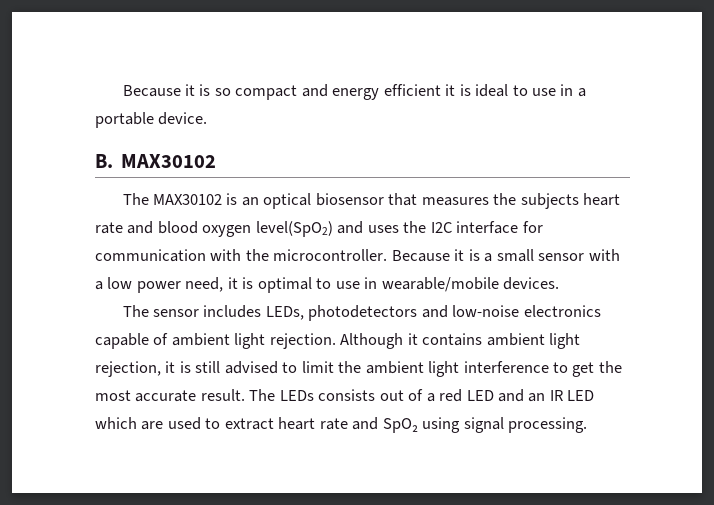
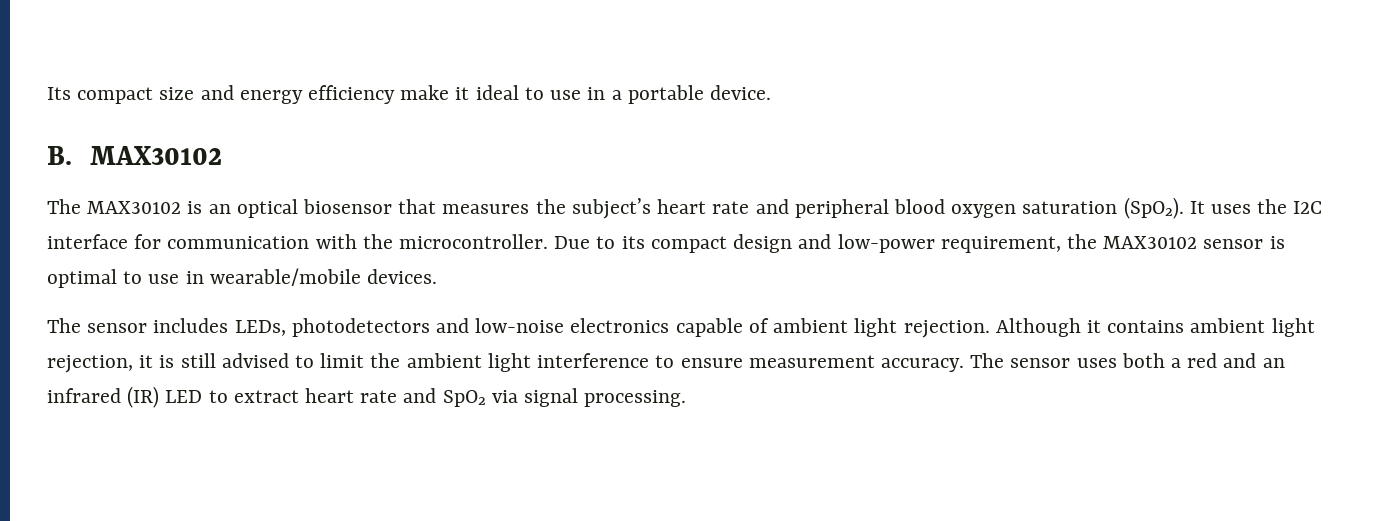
[122,84,471,100] Because it is so compact and energy efficient it is -> [47,85,470,104] Its compact size and energy efficiency make it
[520,193,621,209] [95,221,154,234] subjects heart rate and -> [571,198,889,219] subject’s heart rate and peripheral
[255,221,364,237] level(SpO2) and -> [1022,197,1205,219] saturation (SpO₂). It
[391,249,620,262] [95,277,238,293] Because it is a small sensor with a low power need, it -> [554,234,1264,253] Due to its compact design and low-power requirement, the MAX30102 sensor
[572,361,622,377] [95,389,424,402] get the most accurate result. The LEDs consists out of -> [680,353,1165,372] ensure measurement accuracy. The sensor uses both
[466,390,494,401] LED -> (1218, 360) none
[549,390,595,401] [95,417,201,430] IR LED which are used -> [47,386,203,408] infrared (IR) LED
[422,417,461,433] using -> [491,390,518,403] via

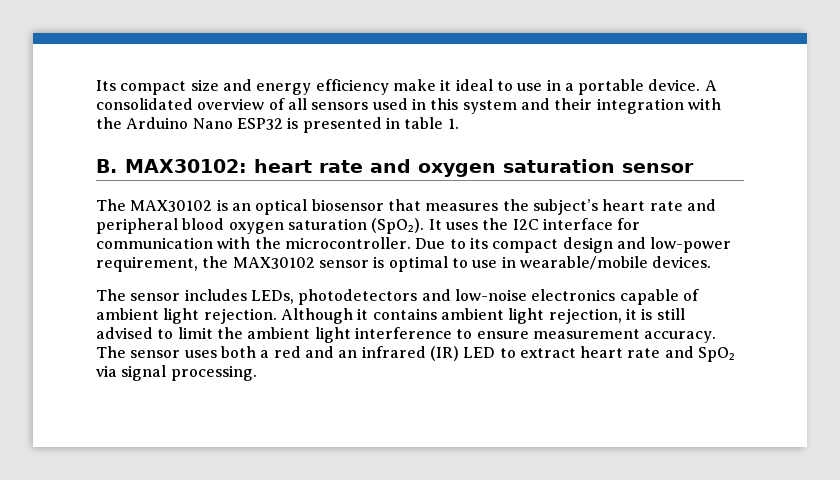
[47,146,223,165] // B. MAX30102 -> [704,80,717,91] [96,98,721,114] [96,117,459,133] [96,159,694,177] A consolidated overview of all sensors used in this system and their integration with the Arduino Nano ESP32 is presented in table 1. // B. MAX30102: heart rate and oxygen saturation sensor

